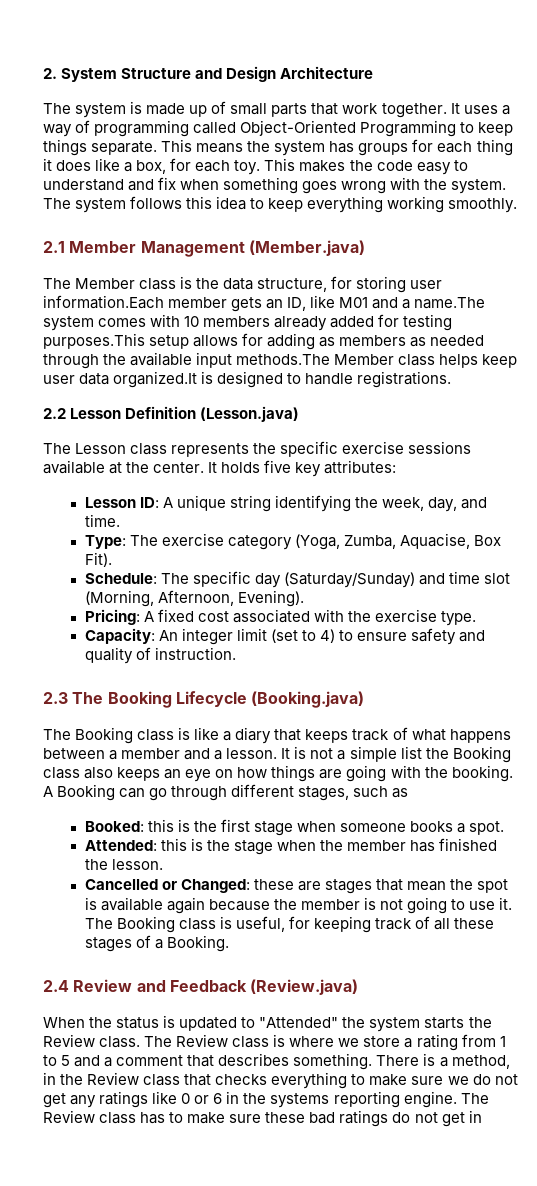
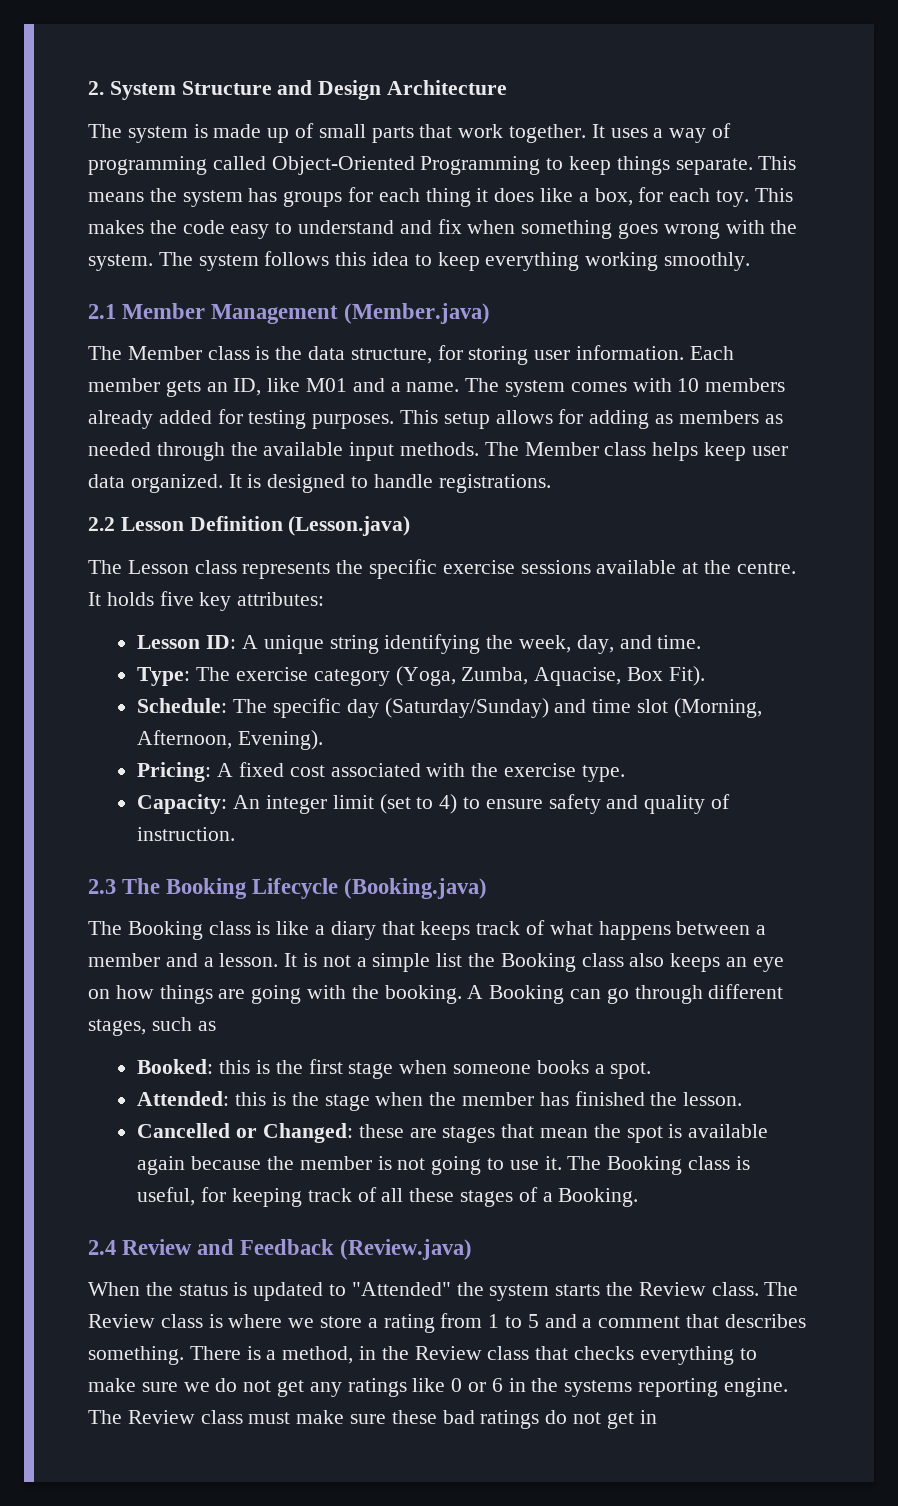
[43,295,164,309] information.Each -> [576,345,734,360] information. Each
[414,297,486,309] name.The -> [406,378,500,392] name. The
[43,333,145,349] purposes.This -> [312,410,439,429] purposes. This
[236,354,331,365] methods.The -> [400,442,519,456] methods. The
[113,371,198,388] organized.It -> [130,474,242,493] organized. It
[153,462,205,473] center. -> [736,562,796,574] centre.
[140,1112,184,1124] has to -> [248,1412,291,1424] must

